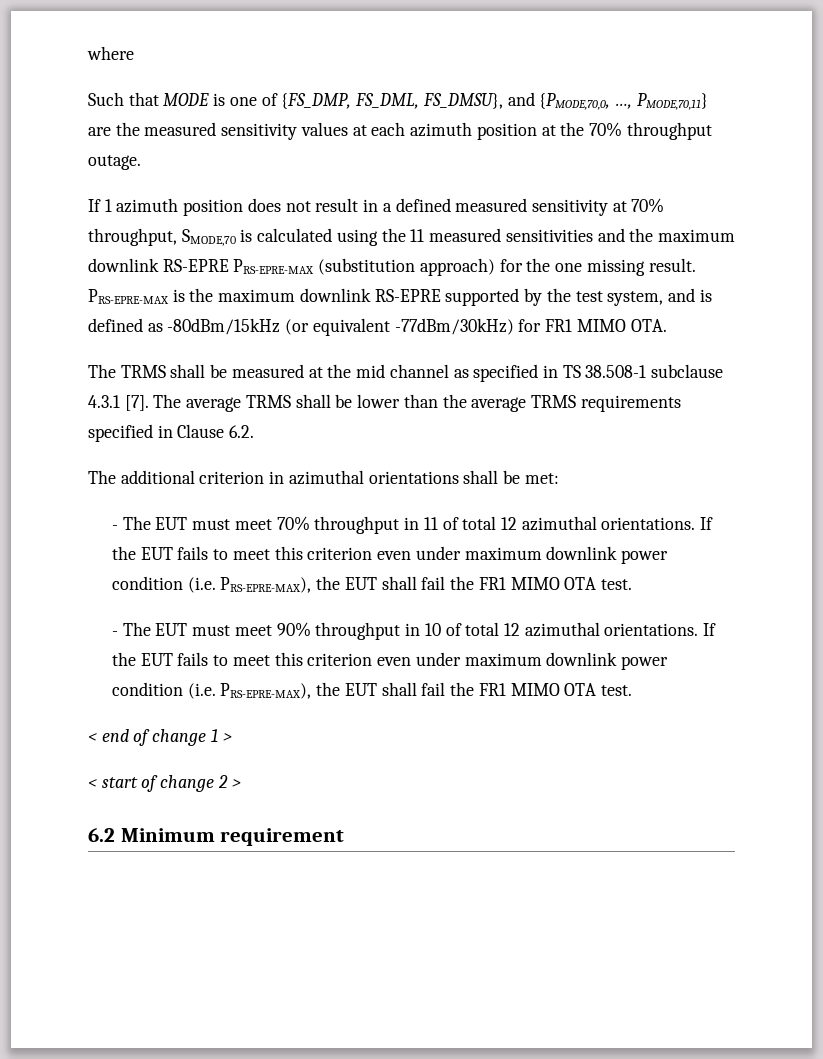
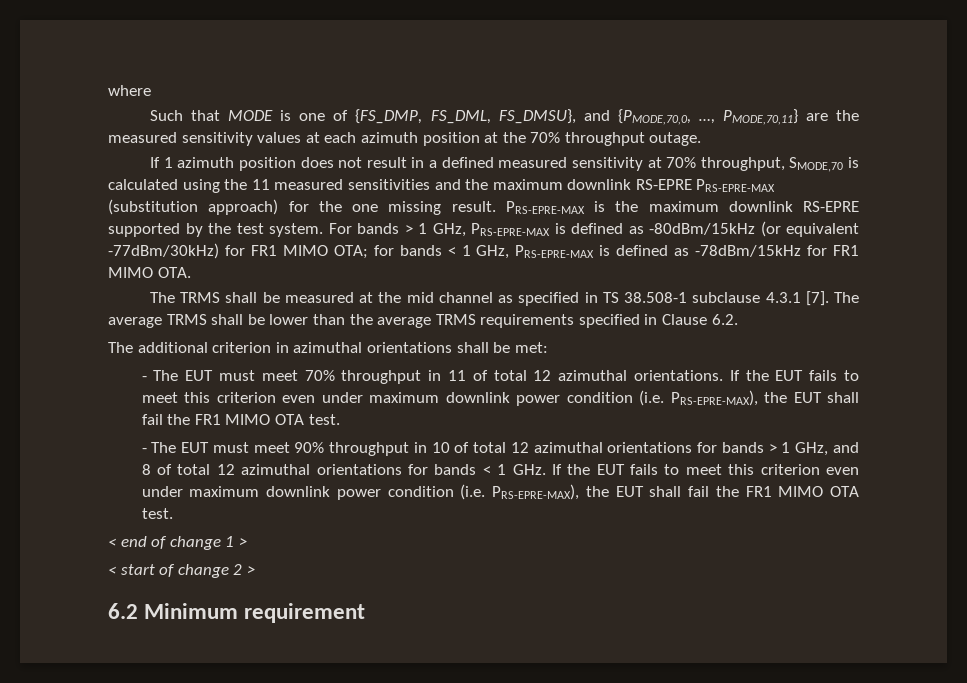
[607,288,695,306] system, and -> [269,223,550,237] system. For bands > 1 GHz, PRS-EPRE-MAX
(626, 325) none -> [333,245,859,259] [108,267,153,278] OTA; for bands < 1 GHz, PRS-EPRE-MAX is defined as -78dBm/15kHz for FR1 MIMO
[604,623,699,636] orientations. -> [607,442,860,456] [141,464,546,475] orientations for bands > 1 GHz, and 8 of total 12 azimuthal orientations for bands < 1 GHz.

